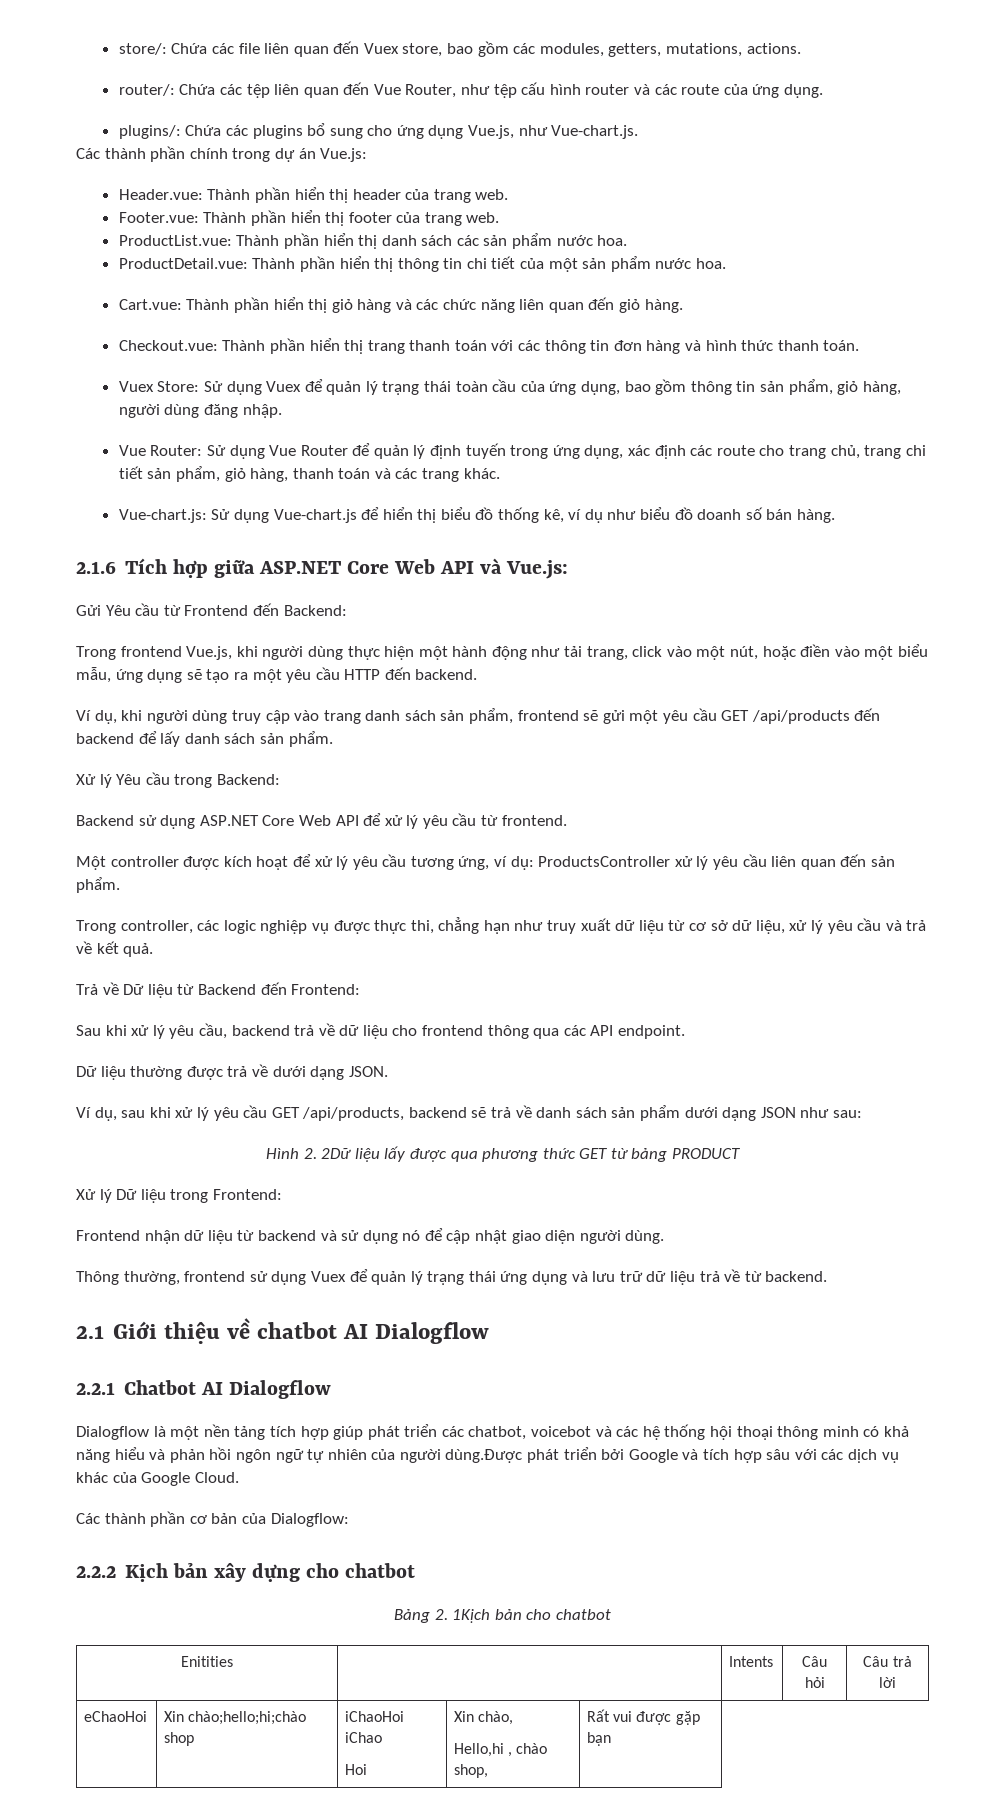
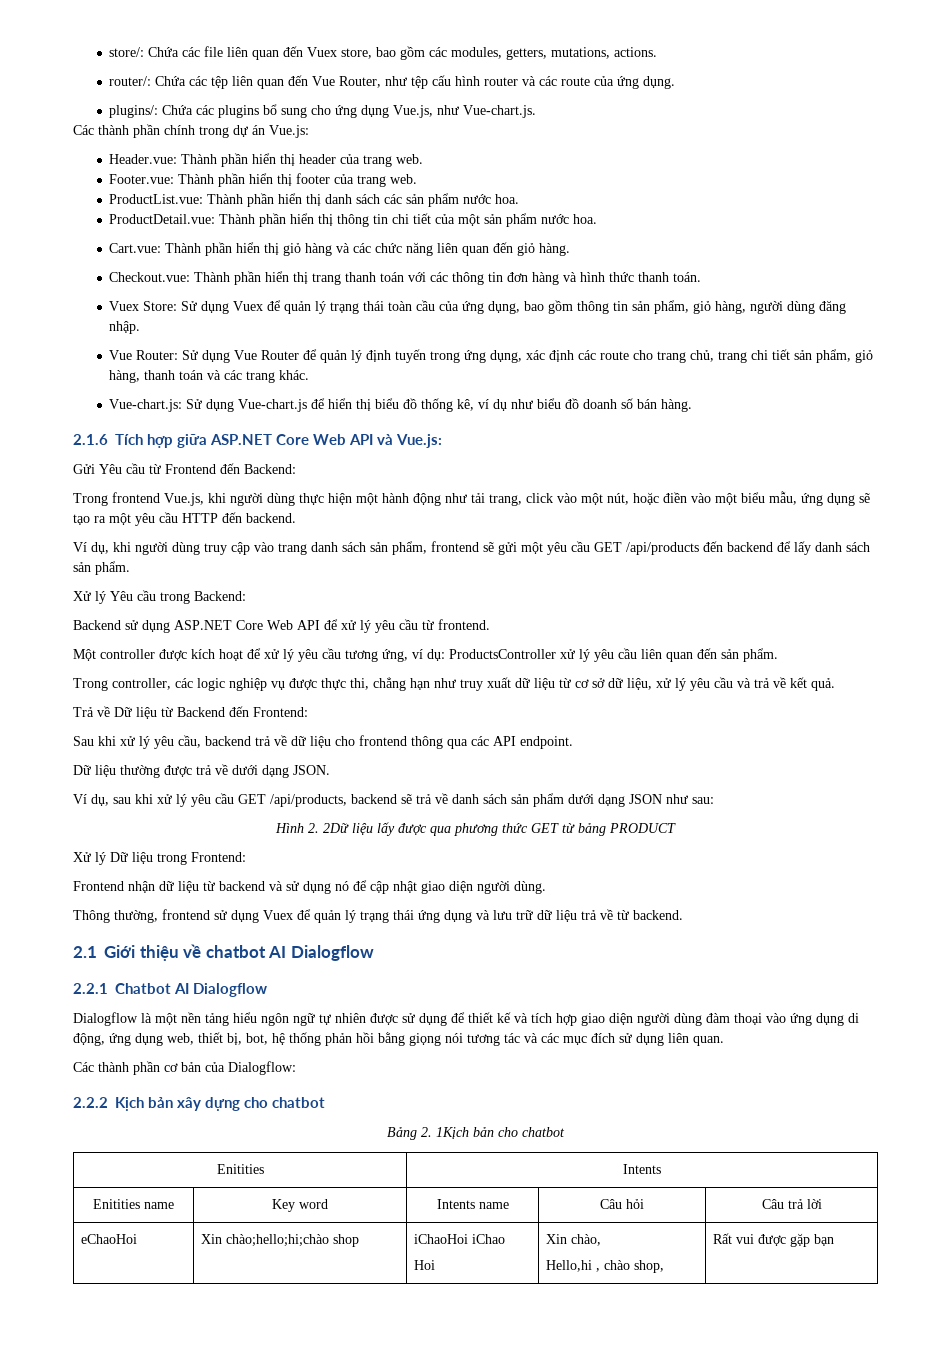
[269,1424,909,1440] [76,1447,899,1463] [76,1472,239,1486] tích hợp giúp phát triển các chatbot, voicebot và các hệ thống hội thoại thông minh có khả năng hiểu và phản hồi ngôn ngữ tự nhiên của người dùng.Được phát triển bởi Google và tích hợp sâu với các dịch vụ khác của Google Cloud. -> [233,1012,859,1026] [73,1032,724,1046] hiểu ngôn ngữ tự nhiên được sử dụng để thiết kế và tích hợp giao diện người dùng đàm thoại vào ứng dụng di động, ứng dụng web, thiết bị, bot, hệ thống phản hồi bằng giọng nói tương tác và các mục đích sử dụng liên quan.
[729,1656,774,1667] | Intents -> [623,1164,661,1174] [93,1199,174,1209] [272,1199,328,1212] [436,1199,509,1209] Intents // Enitities name | Key word | Intents name

